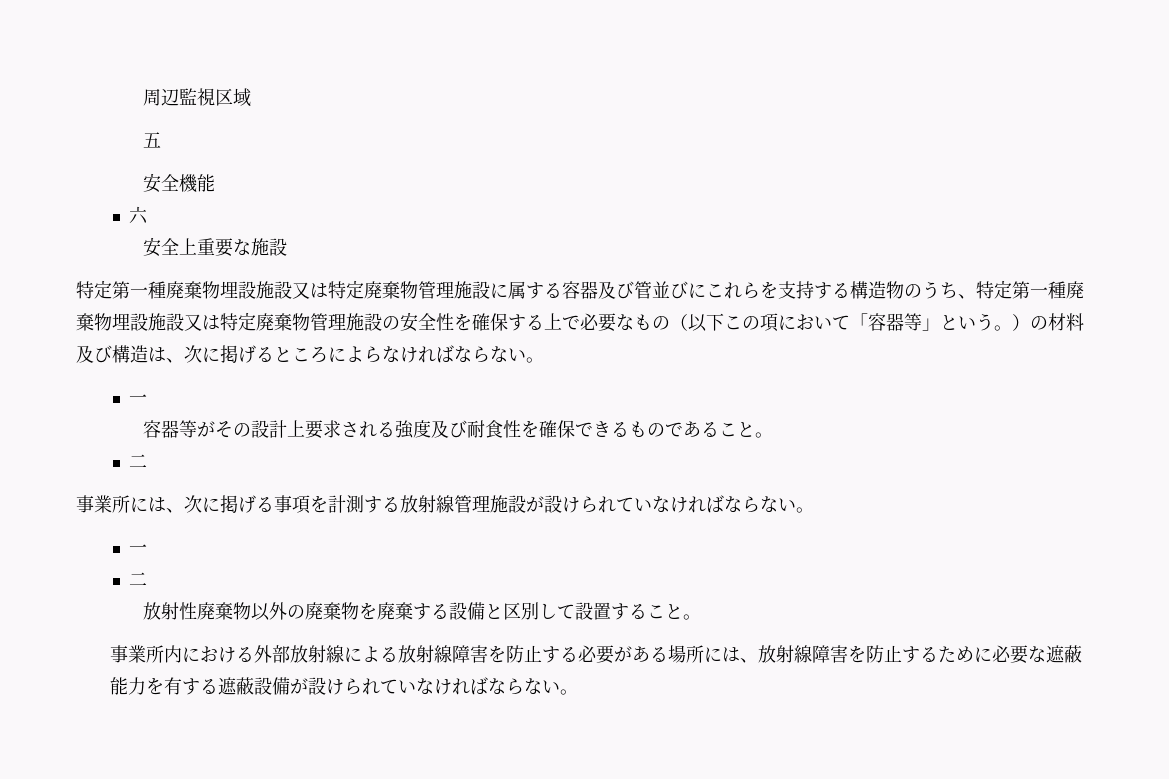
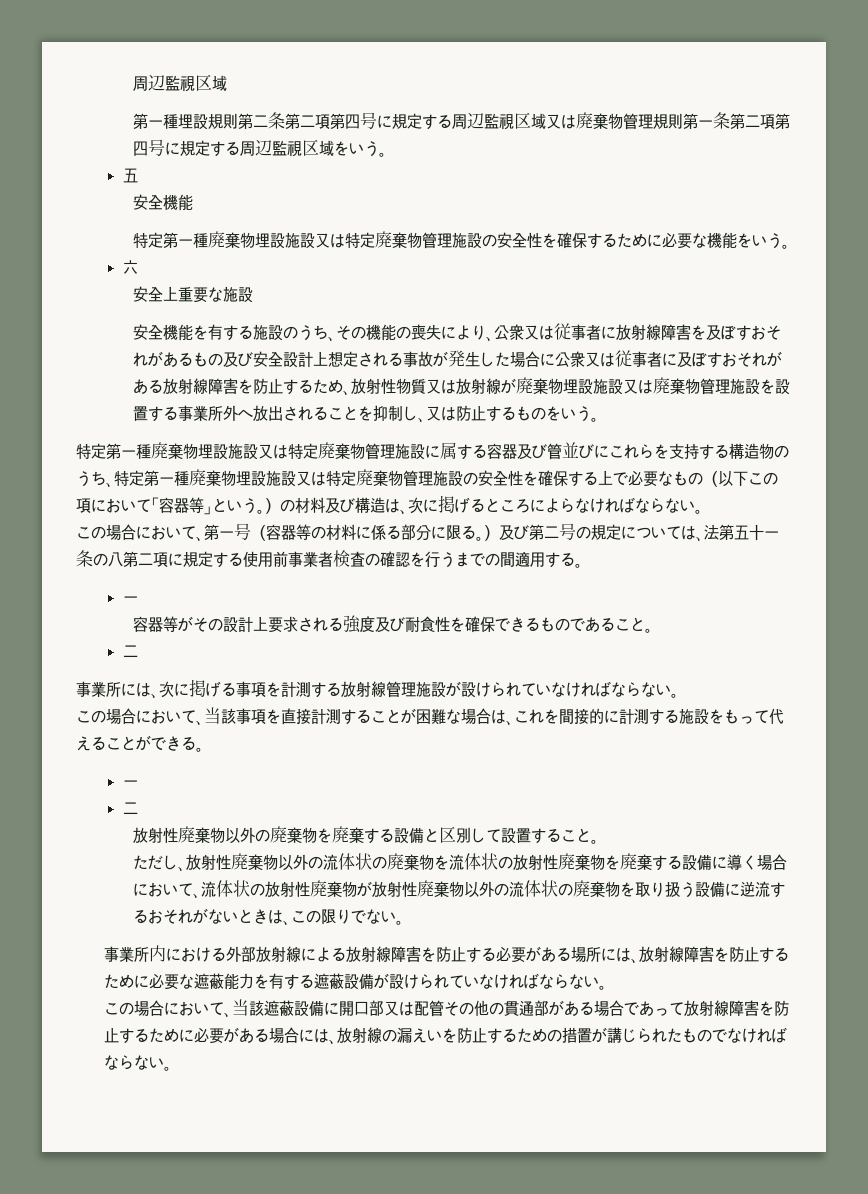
[143,132,162,148] [143,173,216,193] 五 // 安全機能 -> [132,112,790,130] [132,139,387,157] [123,168,139,183] [132,194,193,211] [132,231,790,249] 第一種埋設規則第二条第二項第四号に規定する周辺監視区域又は廃棄物管理規則第一条第二項第四号に規定する周辺監視区域をいう。 // 五 // 安全機能 // 特定第一種廃棄物埋設施設又は特定廃棄物管理施設の安全性を確保するために必要な機能をいう。
(288, 247) none -> [132,323,781,342] [132,350,782,368] [132,377,790,396] [132,405,599,423] // 安全機能を有する施設のうち、その機能の喪失により、公衆又は従事者に放射線障害を及ぼすおそれがあるもの及び安全設計上想定される事故が発生した場合に公衆又は従事者に及ぼすおそれがある放射線障害を防止するため、放射性物質又は放射線が廃棄物埋設施設又は廃棄物管理施設を設置する事業所外へ放出されることを抑制し、又は防止するものをいう。
(544, 360) none -> [76,523,779,542] [76,550,583,568] // この場合において、第一号（容器等の材料に係る部分に限る。）及び第二号の規定については、法第五十一条の八第二項に規定する使用前事業者検査の確認を行うまでの間適用する。
(814, 510) none -> [76,707,784,726] [76,735,204,752] // この場合において、当該事項を直接計測することが困難な場合は、これを間接的に計測する施設をもって代えることができる。
(702, 617) none -> [132,853,787,872] [132,880,785,899] [132,908,404,926] // ただし、放射性廃棄物以外の流体状の廃棄物を流体状の放射性廃棄物を廃棄する設備に導く場合において、流体状の放射性廃棄物が放射性廃棄物以外の流体状の廃棄物を取り扱う設備に逆流するおそれがないときは、この限りでない。
(578, 692) none -> [104,999,790,1018] [104,1027,788,1045] [104,1055,173,1071] // この場合において、当該遮蔽設備に開口部又は配管その他の貫通部がある場合であって放射線障害を防止するために必要がある場合には、放射線の漏えいを防止するための措置が講じられたものでなければならない。

